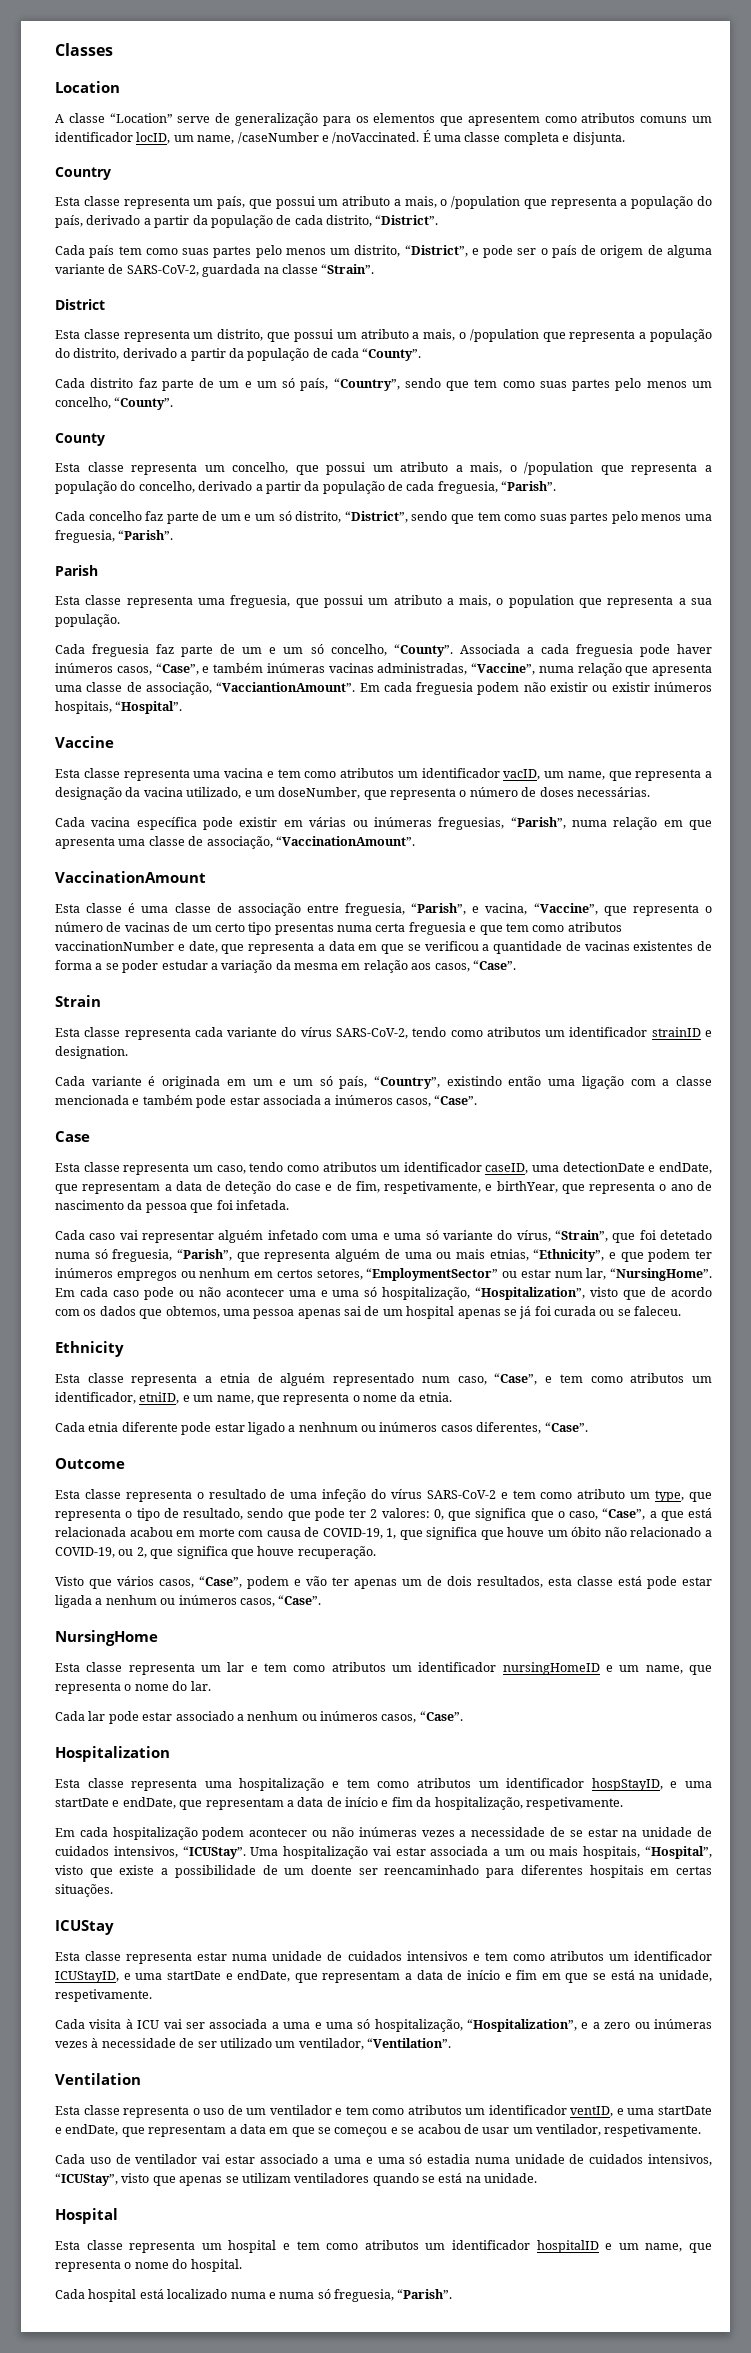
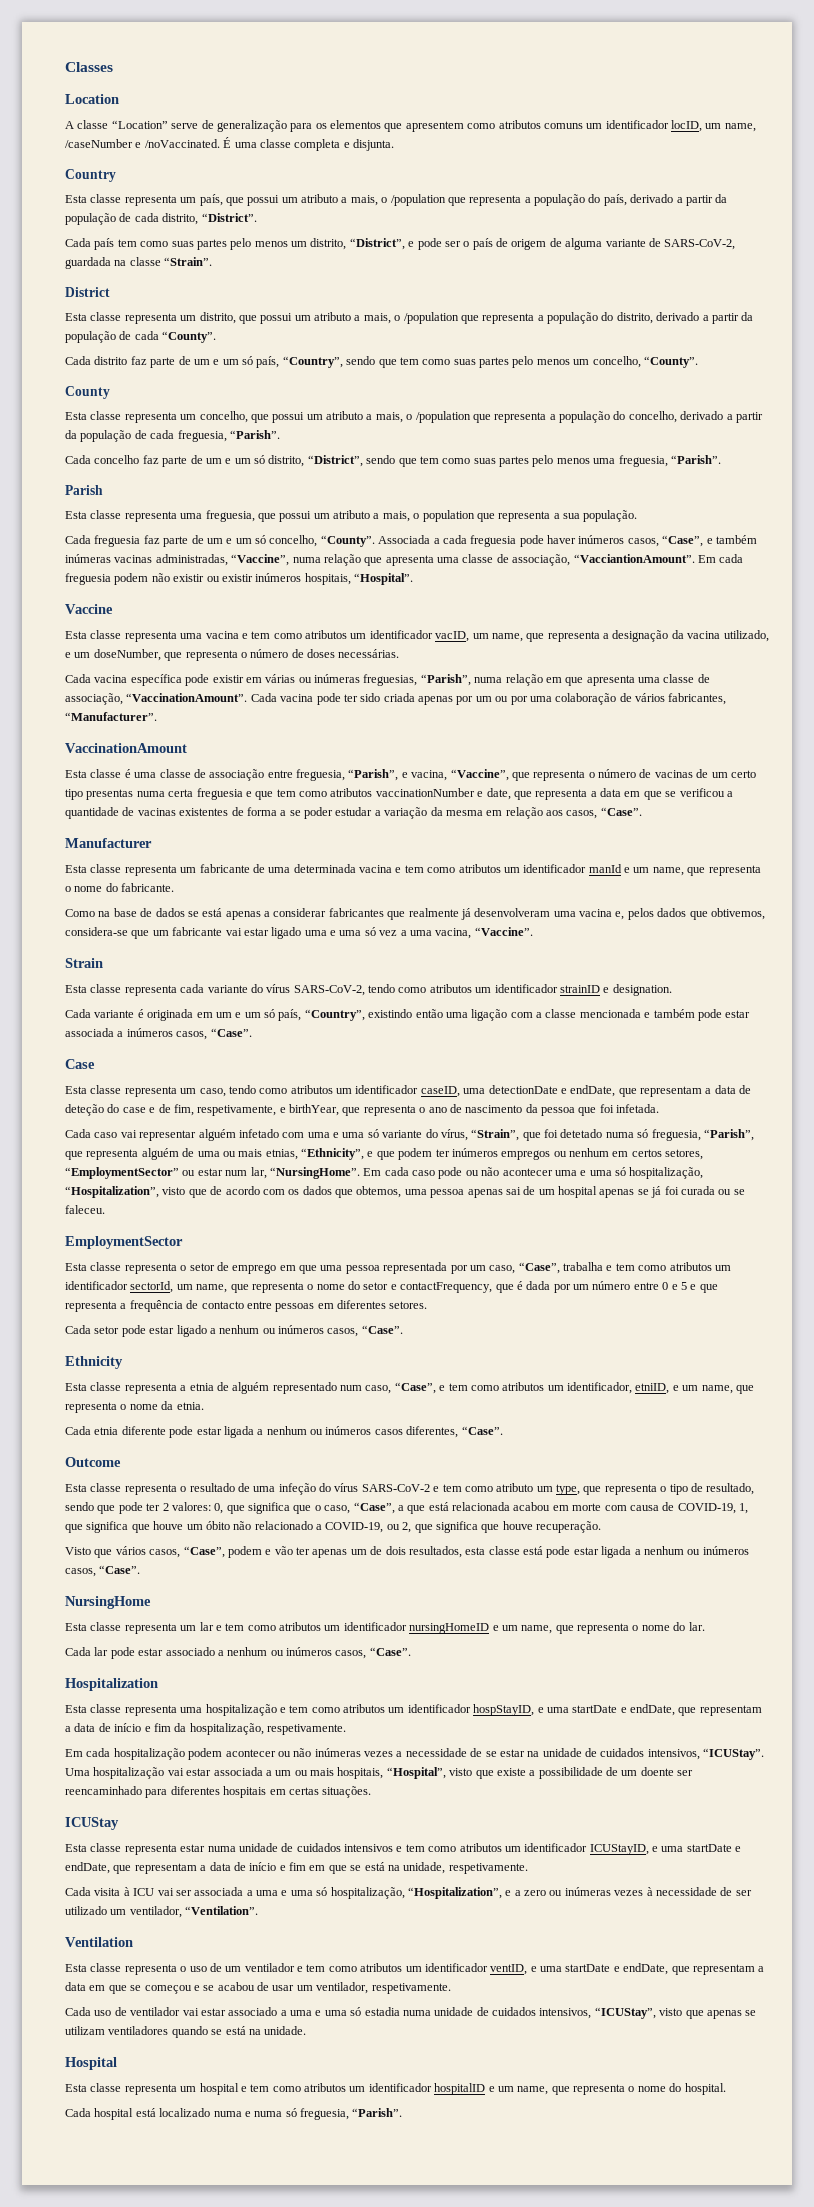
(415, 841) none -> [250,693,727,705] [65,712,157,721] Cada vacina pode ter sido criada apenas por um ou por uma colaboração de vários fabricantes, “Manufacturer”.
(516, 965) none -> [65,838,152,848] [65,864,761,876] [65,883,175,892] [65,908,765,920] [65,927,533,939] // Manufacturer // Esta classe representa um fabricante de uma determinada vacina e tem como atributos um identificador manId e um name, que representa o nome do fabricante. // Como na base de dados se está apenas a considerar fabricantes que realmente já desenvolveram uma vacina e, pelos dados que obtivemos, considera-se que um fabricante vai estar ligado uma e uma só vez a uma vacina, “Vaccine”.
(682, 1311) none -> [65,1236,183,1249] [65,1262,731,1274] [65,1281,718,1293] [65,1300,428,1312] [65,1325,403,1337] // EmploymentSector // Esta classe representa o setor de emprego em que uma pessoa representada por um caso, “Case”, trabalha e tem como atributos um identificador sectorId, um name, que representa o nome do setor e contactFrequency, que é dada por um número entre 0 e 5 e que representa a frequência de contacto entre pessoas em diferentes setores. // Cada setor pode estar ligado a nenhum ou inúmeros casos, “Case”.
[247,1422,358,1435] ligado a nenhnum -> [223,1426,307,1438] ligada a nenhum

